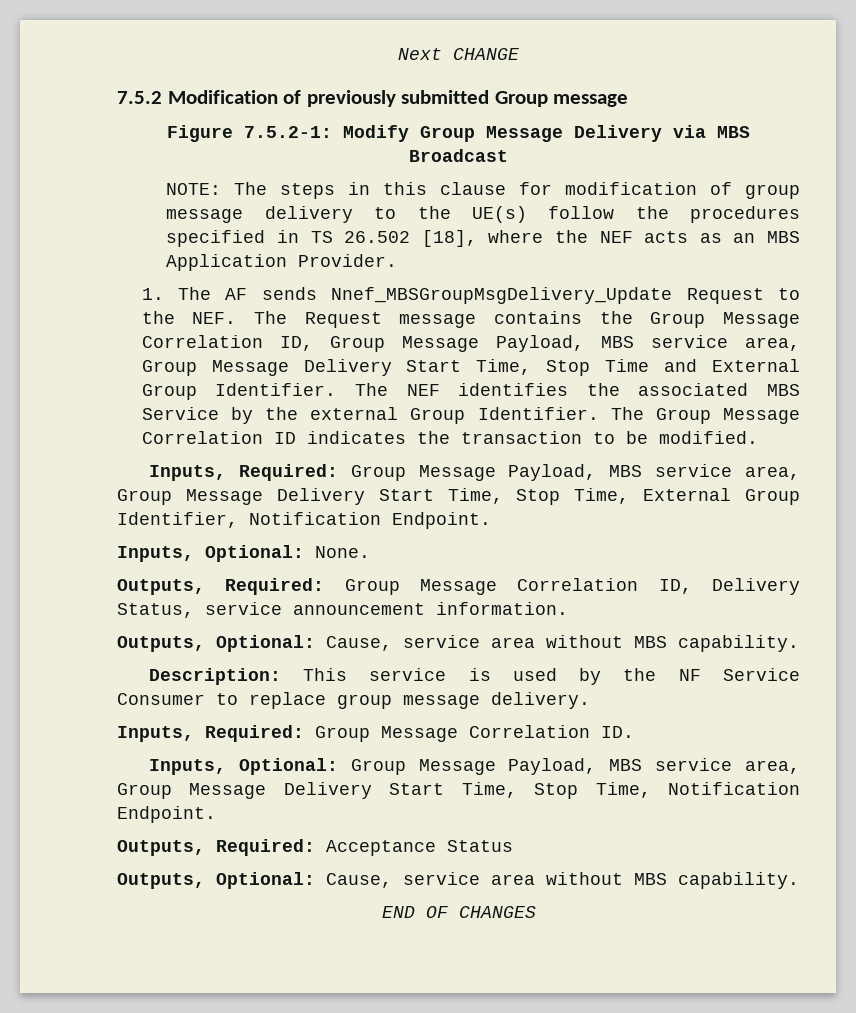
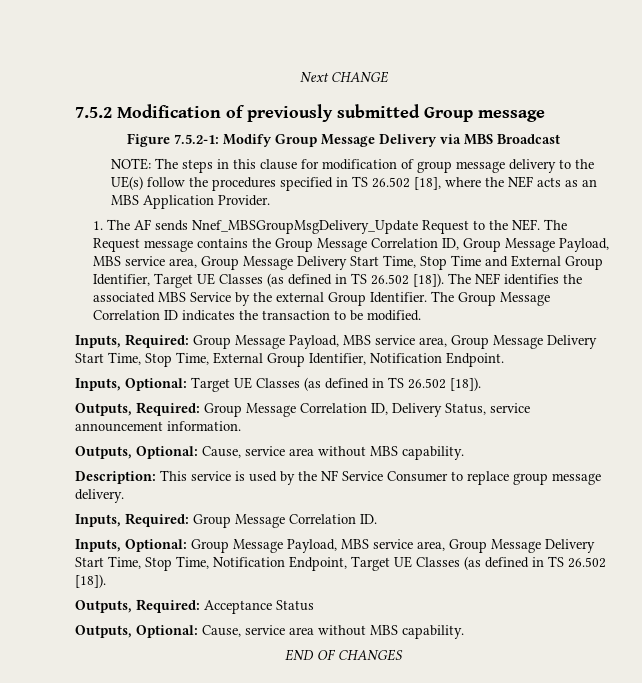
[215,383,337,396] Identifier. -> [92,273,444,288] Identifier, Target UE Classes (as defined in TS 26.502 [18]).
[315,546,370,558] None. -> [191,377,481,392] Target UE Classes (as defined in TS 26.502 [18]).
[117,806,216,823] Endpoint. -> [289,556,606,571] [75,574,106,588] Endpoint, Target UE Classes (as defined in TS 26.502 [18]).

